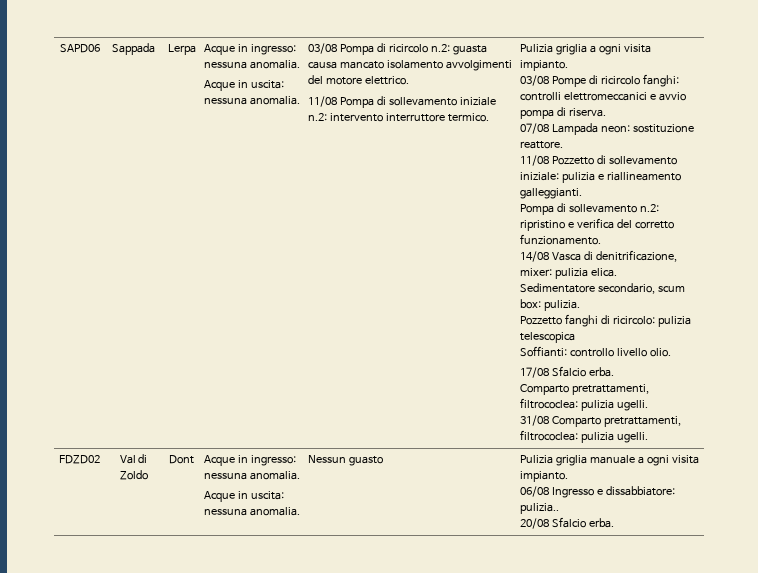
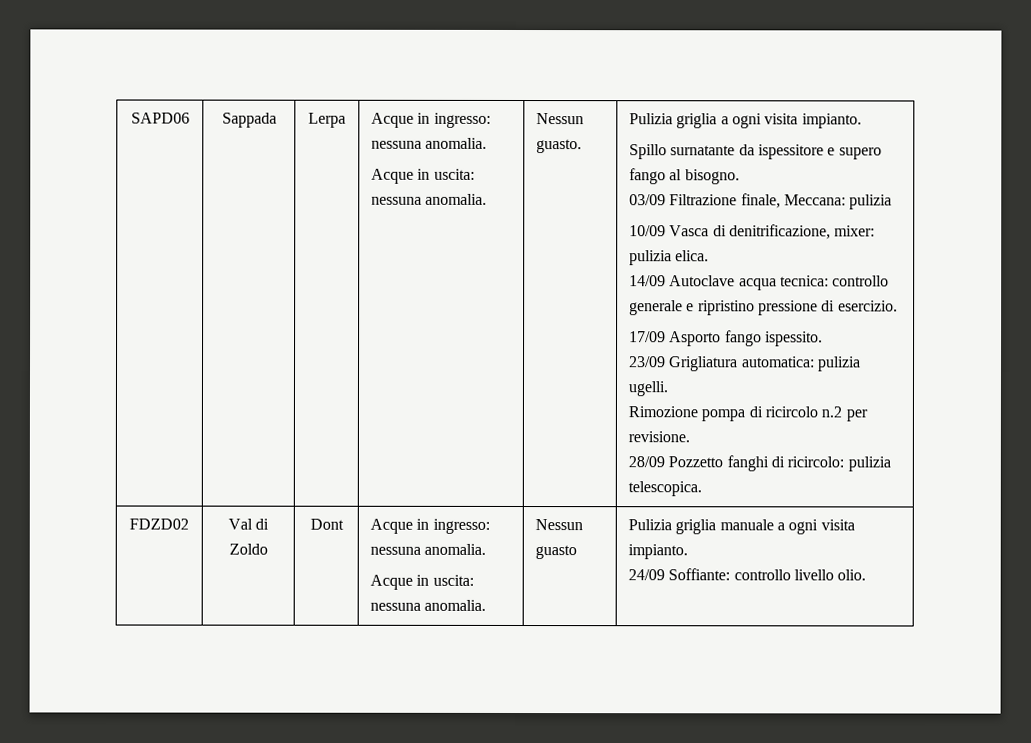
[308,43,488,55] [308,60,513,71] [308,75,410,85] [308,96,497,108] [308,113,490,122] 03/08 Pompa di ricircolo n.2: guasta causa mancato isolamento avvolgimenti del motore elettrico. // 11/08 Pompa di sollevamento iniziale n.2: intervento interruttore termico. -> [536,113,585,125] [536,139,583,154] Nessun guasto.
[520,74,680,87] [520,92,687,101] [520,107,607,119] [520,123,695,135] [520,141,564,149] [520,155,678,166] [520,172,682,183] [520,188,583,199] [520,203,660,215] [520,218,675,231] [520,234,602,245] [520,251,550,262] 03/08 Pompe di ricircolo fanghi: controlli elettromeccanici e avvio pompa di riserva. // 07/08 Lampada neon: sostituzione reattore. // 11/08 Pozzetto di sollevamento iniziale: pulizia e riallineamento galleggianti. // Pompa di sollevamento n.2: ripristino e verifica del corretto funzionamento. // 14/08 -> [629,144,882,160] [629,168,740,185] [629,193,893,210] [629,225,667,237] Spillo surnatante da ispessitore e supero fango al bisogno. // 03/09 Filtrazione finale, Meccana: pulizia // 10/09
[520,283,686,294] [520,299,581,311] Sedimentatore secondario, scum box: pulizia. // -> [629,275,890,291] [629,300,898,316] [629,330,824,347] [629,356,862,372] [628,381,669,397] [628,406,868,422] [628,431,691,443] [628,456,666,468] 14/09 Autoclave acqua tecnica: controllo generale e ripristino pressione di esercizio. // 17/09 Asporto fango ispessito. // 23/09 Grigliatura automatica: pulizia ugelli. // Rimozione pompa di ricircolo n.2 per revisione. // 28/09
[520,332,576,343] [520,346,672,357] [520,366,615,378] [520,384,650,395] [520,398,649,411] [520,415,682,427] [520,430,649,443] telescopica // Soffianti: controllo livello olio. // 17/08 Sfalcio erba. // Comparto pretrattamenti, filtrococlea: pulizia ugelli. // 31/08 Comparto pretrattamenti, filtrococlea: pulizia ugelli. -> [628,481,703,497] telescopica.
[520,486,676,498] [520,503,560,514] [520,517,615,529] 06/08 Ingresso e dissabbiatore: pulizia.. // 20/08 Sfalcio erba. -> [628,568,867,581] 24/09 Soffiante: controllo livello olio.

